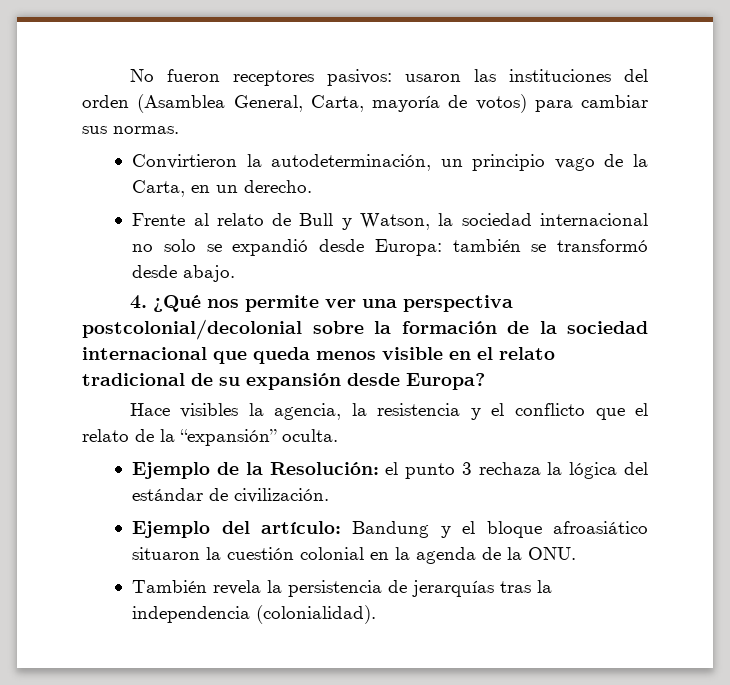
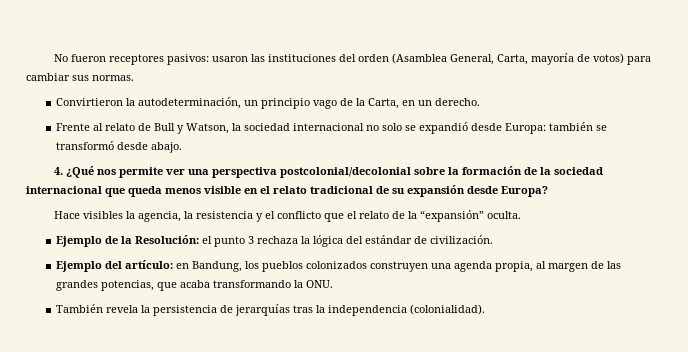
[352,521,648,538] [132,547,502,564] Bandung y el bloque afroasiático situaron la cuestión colonial en la agenda de -> [175,261,621,272] [55,280,291,291] en Bandung, los pueblos colonizados construyen una agenda propia, al margen de las grandes potencias, que acaba transformando

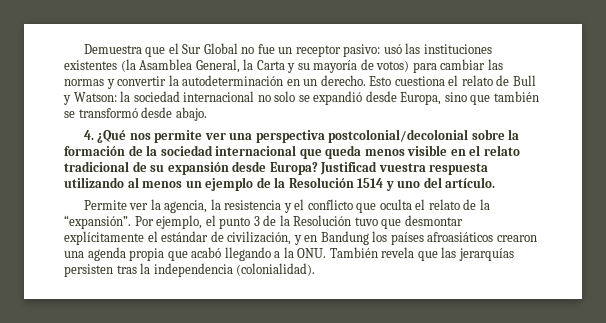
[53,53,528,65] No fueron receptores pasivos: usaron las instituciones del orden (Asamblea General, Carta, -> [83,43,492,57] [64,59,310,73] Demuestra que el Sur Global no fue un receptor pasivo: usó las instituciones existentes (la Asamblea General, la Carta y su
[72,75,134,81] [55,97,399,109] sus normas. // Convirtieron la autodeterminación, un principio vago de la Carta, -> [487,59,503,70] [64,75,284,89] las normas y convertir la autodeterminación
[55,123,103,131] // Frente al -> [369,75,459,86] Esto cuestiona el
[185,123,229,134] Watson, -> [73,92,117,102] Watson:
[504,123,546,134] Europa: -> [400,92,491,105] Europa, sino que
[53,211,123,219] // Hace visibles -> [320,161,489,175] [64,177,496,191] [83,200,149,210] Justificad vuestra respuesta utilizando al menos un ejemplo de la Resolución 1514 y uno del artículo. // Permite ver
(344, 217) none -> [379,199,412,210] oculta
[419,210,521,222] [55,235,493,247] [55,260,621,272] [55,280,291,291] “expansión” oculta. // Ejemplo de la Resolución: el punto 3 rechaza la lógica del estándar de civilización. // Ejemplo del artículo: en Bandung, los pueblos colonizados construyen una agenda propia, al margen de las grandes potencias, que acaba transformando -> [64,215,463,229] [64,231,537,245] [64,247,281,261] “expansión”. Por ejemplo, el punto 3 de la Resolución tuvo que desmontar explícitamente el estándar de civilización, y en Bandung los países afroasiáticos crearon una agenda propia que acabó llegando a
(333, 284) // -> (327, 253) none
[140,304,290,316] la persistencia de jerarquías -> [417,247,514,261] [64,264,113,277] que las jerarquías persisten

